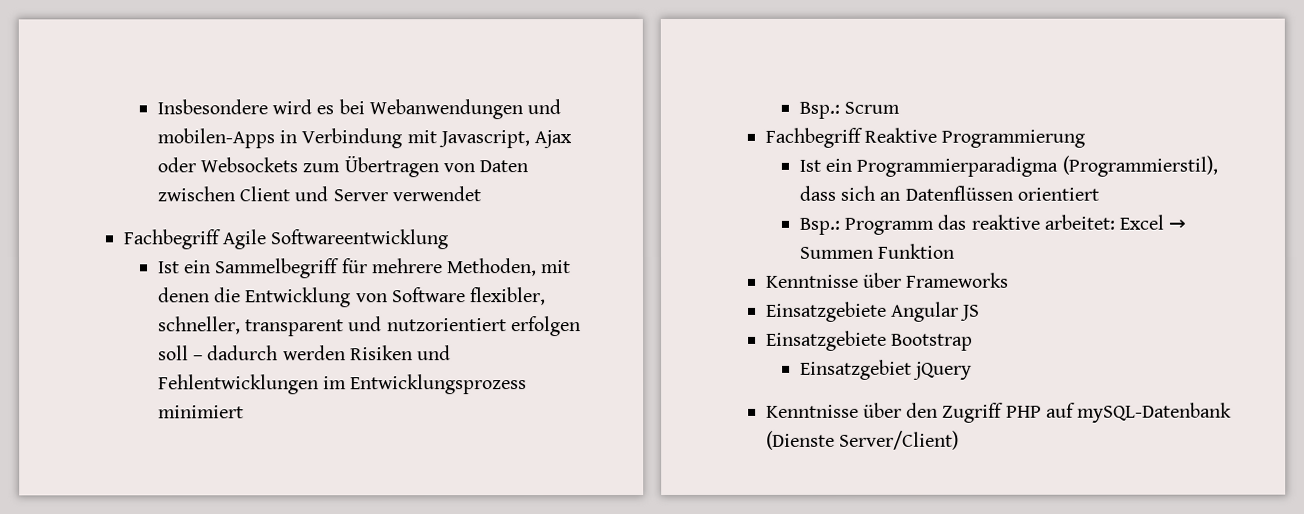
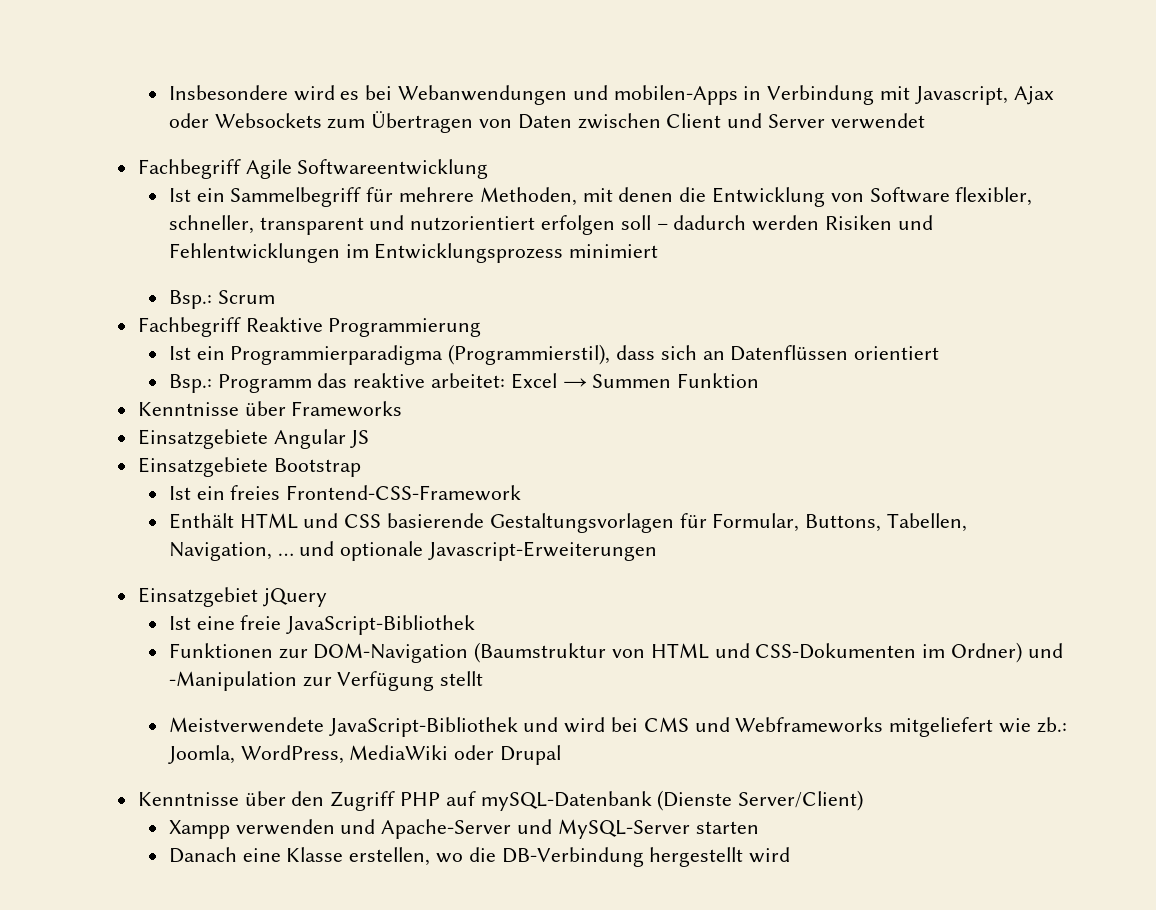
[799,359,973,380] Einsatzgebiet jQuery -> [168,485,522,501] [168,513,967,533] [168,541,657,561] [137,587,327,607] [168,615,476,635] [168,642,1063,663] [168,671,484,691] [168,717,1067,737] [167,745,561,765] Ist ein freies Frontend-CSS-Framework // Enthält HTML und CSS basierende Gestaltungsvorlagen für Formular, Buttons, Tabellen, Navigation, … und optionale Javascript-Erweiterungen // Einsatzgebiet jQuery // Ist eine freie JavaScript-Bibliothek // Funktionen zur DOM-Navigation (Baumstruktur von HTML und CSS-Dokumenten im Ordner) und -Manipulation zur Verfügung stellt // Meistverwendete JavaScript-Bibliothek und wird bei CMS und Webframeworks mitgeliefert wie zb.: Joomla, WordPress, MediaWiki oder Drupal
(959, 440) none -> [168,819,759,839] [168,847,791,867] // Xampp verwenden und Apache-Server und MySQL-Server starten // Danach eine Klasse erstellen, wo die DB-Verbindung hergestellt wird

